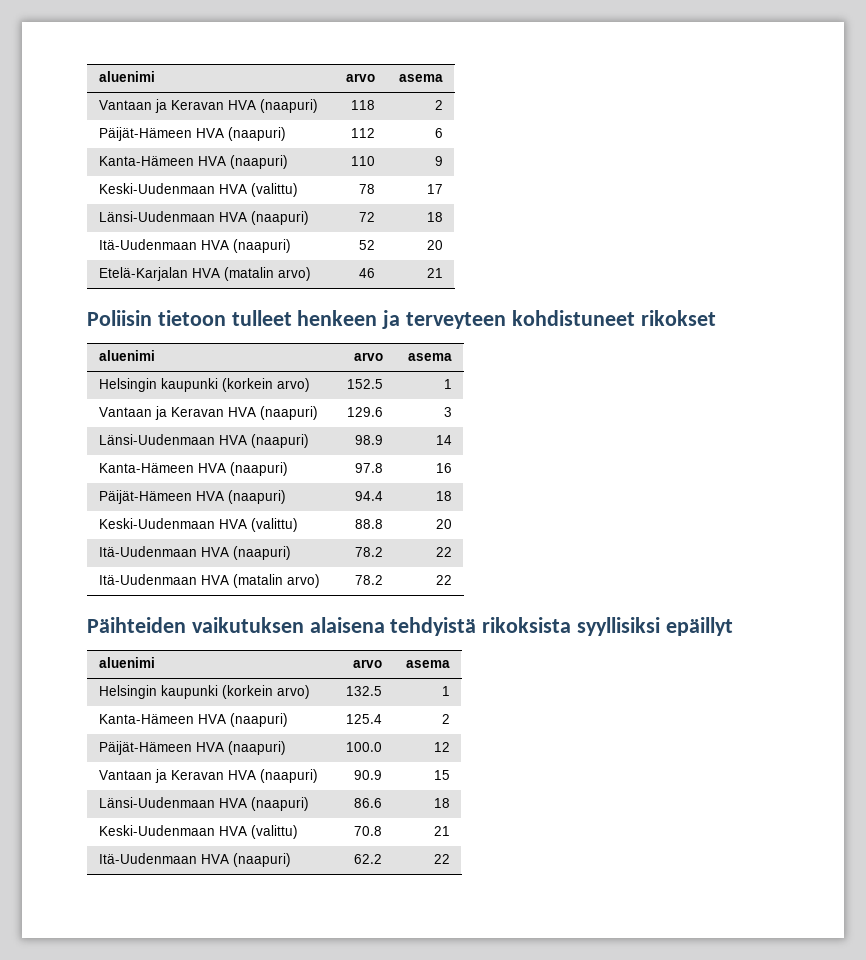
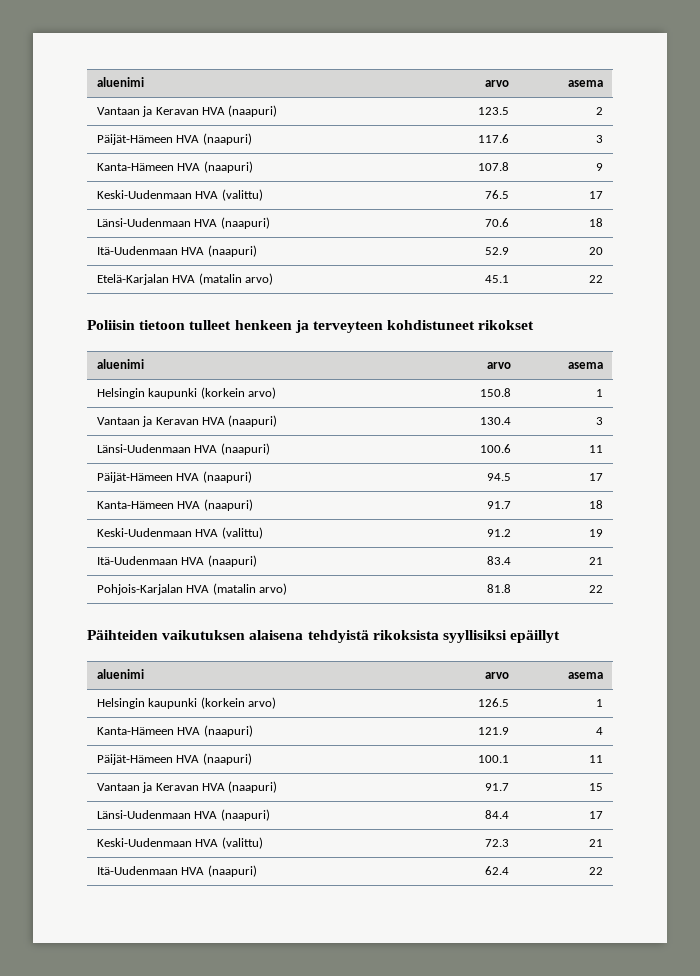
[351,100,376,110] [435,100,444,110] [98,127,286,141] [351,128,376,138] [435,128,444,138] [98,155,288,169] [351,156,376,166] 118 | 2 // Päijät-Hämeen HVA (naapuri) | 112 | 6 // Kanta-Hämeen HVA (naapuri) | 110 -> [478,107,510,115] [596,107,604,115] [96,133,252,145] [478,134,510,143] [596,135,604,143] [96,161,253,173] [478,162,510,171] 123.5 | 2 // Päijät-Hämeen HVA (naapuri) | 117.6 | 3 // Kanta-Hämeen HVA (naapuri) | 107.8
[359,184,376,194] 78 -> [485,190,510,199] 76.5
[359,212,376,222] 72 -> [485,218,510,227] 70.6
[359,240,376,250] 52 -> [485,247,510,255] 52.9
[359,268,376,278] [427,268,444,278] 46 | 21 -> [485,275,510,283] [589,275,604,283] 45.1 | 22
[347,379,384,389] 152.5 -> [480,388,512,397] 150.8
[347,407,384,417] 129.6 -> [480,417,512,425] 130.4
[355,435,384,445] [436,435,453,445] [98,462,288,476] [355,463,384,473] [436,463,453,473] [98,490,286,504] [355,491,384,501] [436,491,453,501] [98,518,298,532] [355,519,384,529] [436,519,453,529] [98,546,291,560] [355,547,384,557] [436,547,453,557] [98,574,320,588] [355,575,384,585] 98.9 | 14 // Kanta-Hämeen HVA (naapuri) | 97.8 | 16 // Päijät-Hämeen HVA (naapuri) | 94.4 | 18 // Keski-Uudenmaan HVA (valittu) | 88.8 | 20 // Itä-Uudenmaan HVA (naapuri) | 78.2 | 22 // Itä-Uudenmaan HVA (matalin arvo) | 78.2 -> [480,444,512,453] [589,445,604,453] [96,471,252,483] [487,473,512,481] [589,473,604,481] [96,499,253,511] [487,501,512,509] [589,500,604,509] [96,527,263,539] [487,529,512,537] [589,529,604,537] [96,555,257,567] [487,556,512,565] [589,557,604,565] [96,583,288,595] [487,584,512,593] 100.6 | 11 // Päijät-Hämeen HVA (naapuri) | 94.5 | 17 // Kanta-Hämeen HVA (naapuri) | 91.7 | 18 // Keski-Uudenmaan HVA (valittu) | 91.2 | 19 // Itä-Uudenmaan HVA (naapuri) | 83.4 | 21 // Pohjois-Karjalan HVA (matalin arvo) | 81.8
[346,686,383,696] 132.5 -> [478,698,510,707] 126.5
[346,714,383,724] [442,714,451,724] [98,741,286,755] [346,742,383,752] [434,742,451,752] [98,769,318,783] [354,770,383,780] 125.4 | 2 // Päijät-Hämeen HVA (naapuri) | 100.0 | 12 // Vantaan ja Keravan HVA (naapuri) | 90.9 -> [478,727,510,735] [596,727,604,735] [96,753,252,765] [478,755,510,763] [589,755,604,763] [96,781,278,793] [485,783,510,791] 121.9 | 4 // Päijät-Hämeen HVA (naapuri) | 100.1 | 11 // Vantaan ja Keravan HVA (naapuri) | 91.7
[354,798,383,808] [434,798,451,808] [98,825,298,839] [354,826,383,836] 86.6 | 18 // Keski-Uudenmaan HVA (valittu) | 70.8 -> [485,810,510,819] [589,811,604,819] [96,837,263,849] [485,839,510,847] 84.4 | 17 // Keski-Uudenmaan HVA (valittu) | 72.3
[354,854,383,864] 62.2 -> [485,866,510,875] 62.4

